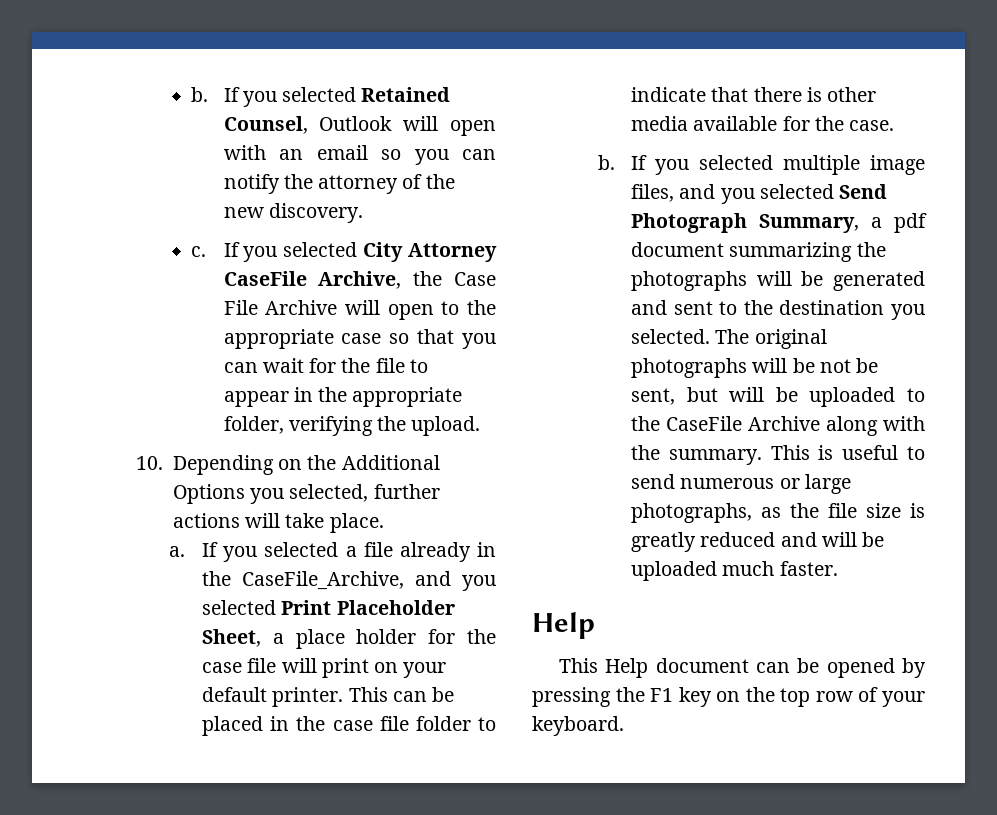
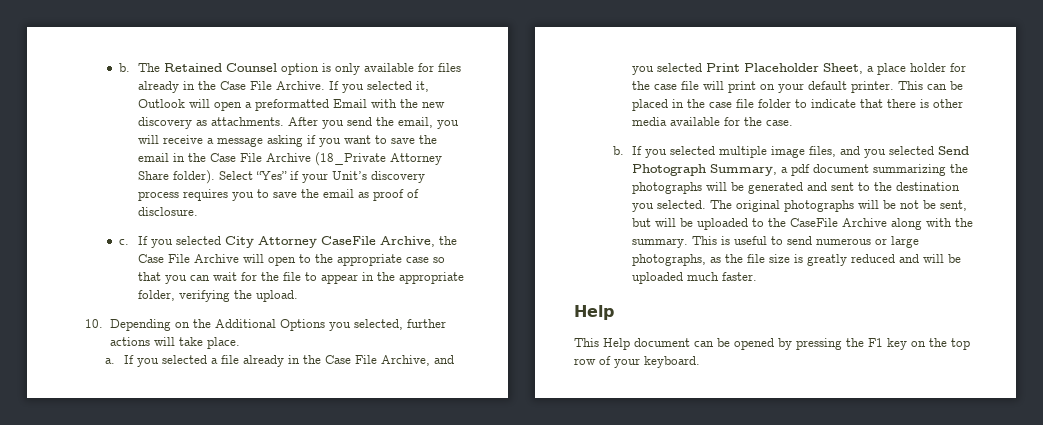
[190,87,451,107] [223,116,308,134] b. If you selected Retained Counsel, -> [118,63,462,75] [138,81,430,93] b. The Retained Counsel option is only available for files already in the Case File Archive. If you selected it,
[223,145,496,165] [223,174,455,194] [223,203,363,223] with an email so you can notify the attorney of the new discovery. -> [245,99,446,111] [138,117,460,129] [138,135,438,147] [138,152,443,166] [138,170,426,184] [138,189,420,201] [138,207,199,216] a preformatted Email with the new discovery as attachments. After you send the email, you will receive a message asking if you want to save the email in the Case File Archive (18_Private Attorney Share folder). Select “Yes” if your Unit’s discovery process requires you to save the email as proof of disclosure.
[242,571,405,590] CaseFile_Archive, -> [324,355,430,366] Case File Archive,

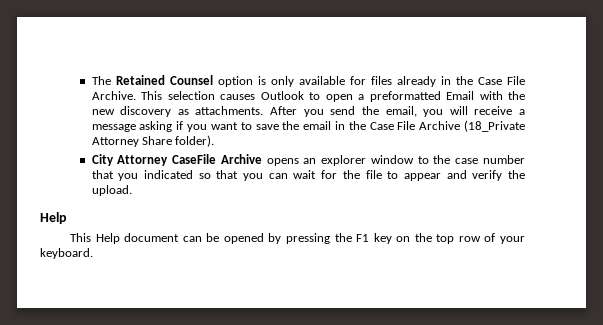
[118,63,130,72] b. -> (91, 80) none
[329,81,430,93] [138,99,211,108] If you selected it, Outlook will -> [141,91,321,100] This selection causes Outlook to
[219,171,426,183] [138,189,420,201] [138,207,199,216] [118,236,458,248] [138,254,430,266] Select “Yes” if your Unit’s discovery process requires you to save the email as proof of disclosure. // c. If you selected City Attorney CaseFile Archive, the Case File Archive will open to the appropriate case -> [91,154,525,166] [91,170,194,181] // City Attorney CaseFile Archive opens an explorer window to the case number that you indicated
[362,272,465,284] [138,290,299,302] [85,319,446,331] [109,337,240,349] [104,355,454,367] [631,63,966,75] [631,81,963,93] [631,99,963,111] [631,117,793,126] [612,146,969,158] [631,164,968,176] [631,182,960,194] [631,200,967,212] [631,218,973,230] [631,236,919,248] [631,254,961,266] [631,272,757,284] in the appropriate folder, verifying the upload. // 10. Depending on the Additional Options you selected, further actions will take place. // a. If you selected a file already in the Case File Archive, and you selected Print Placeholder Sheet, a place holder for the case file will print on your default printer. This can be placed in the case file folder to indicate that there is other media available for the case. // b. If you selected multiple image files, and you selected Send Photograph Summary, a pdf document summarizing the photographs will be generated and sent to the destination you selected. The original photographs will be not be sent, but will be uploaded to the CaseFile Archive along with the summary. This is useful to send numerous or large photographs, as the file size is greatly reduced and will be uploaded much faster. -> [446,170,525,181] [91,185,132,196] and verify the upload.

